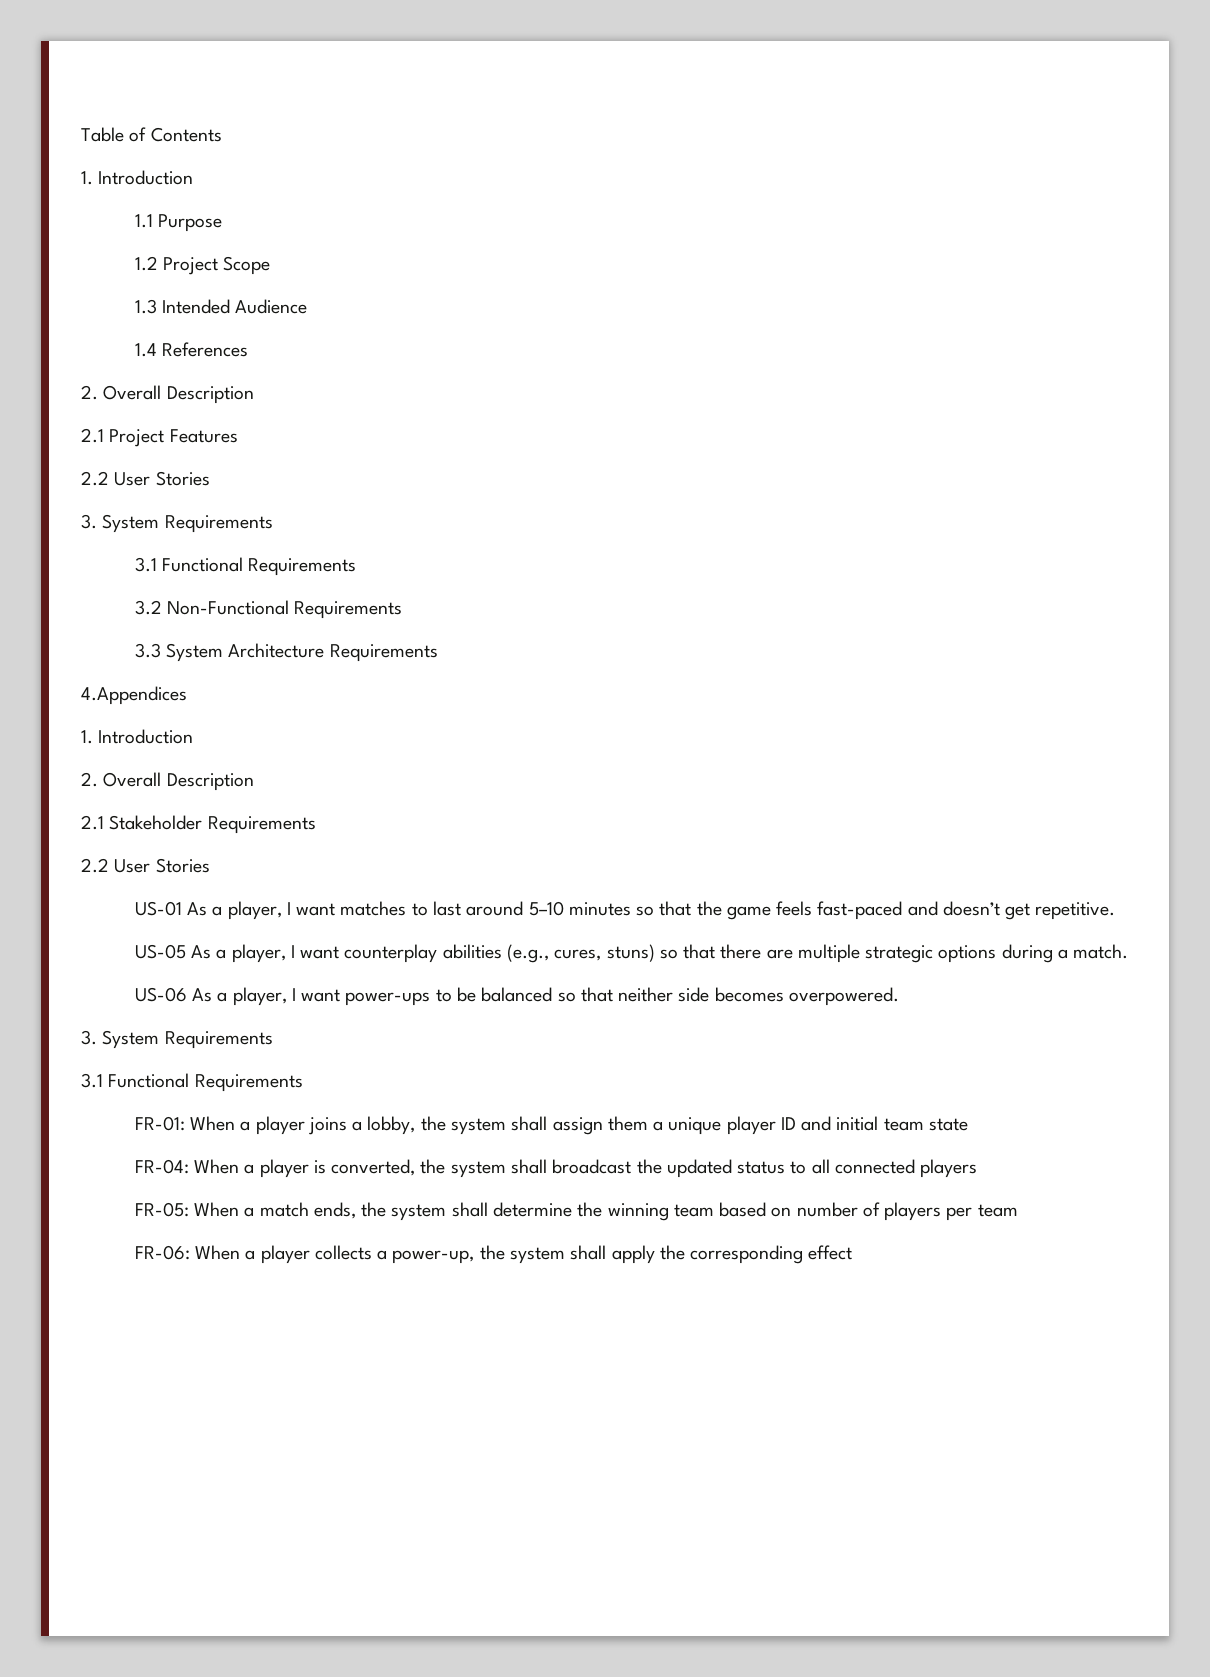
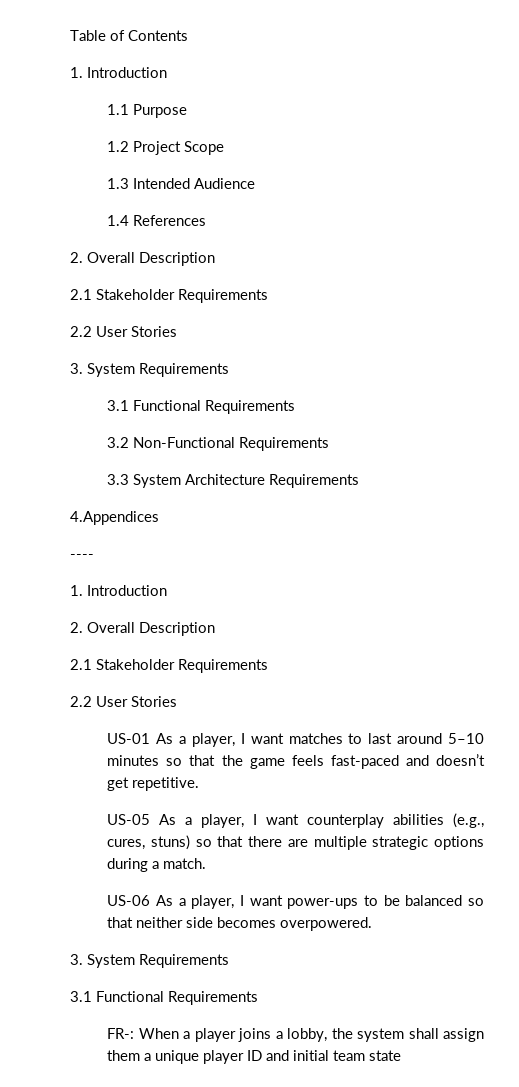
[109,429,238,447] Project Features -> [96,289,268,303] Stakeholder Requirements
(187, 695) none -> [70,554,94,559] // ----
[134,1116,185,1131] FR-01: -> [107,1028,135,1039] FR-:
[134,1159,978,1178] [134,1202,1018,1221] [134,1245,853,1264] // FR-04: When a player is converted, the system shall broadcast the updated status to all connected players // FR-05: When a match ends, the system shall determine the winning team based on number of players per team // FR-06: When a player collects a power-up, the system shall apply the corresponding effect -> (402, 1055) none

